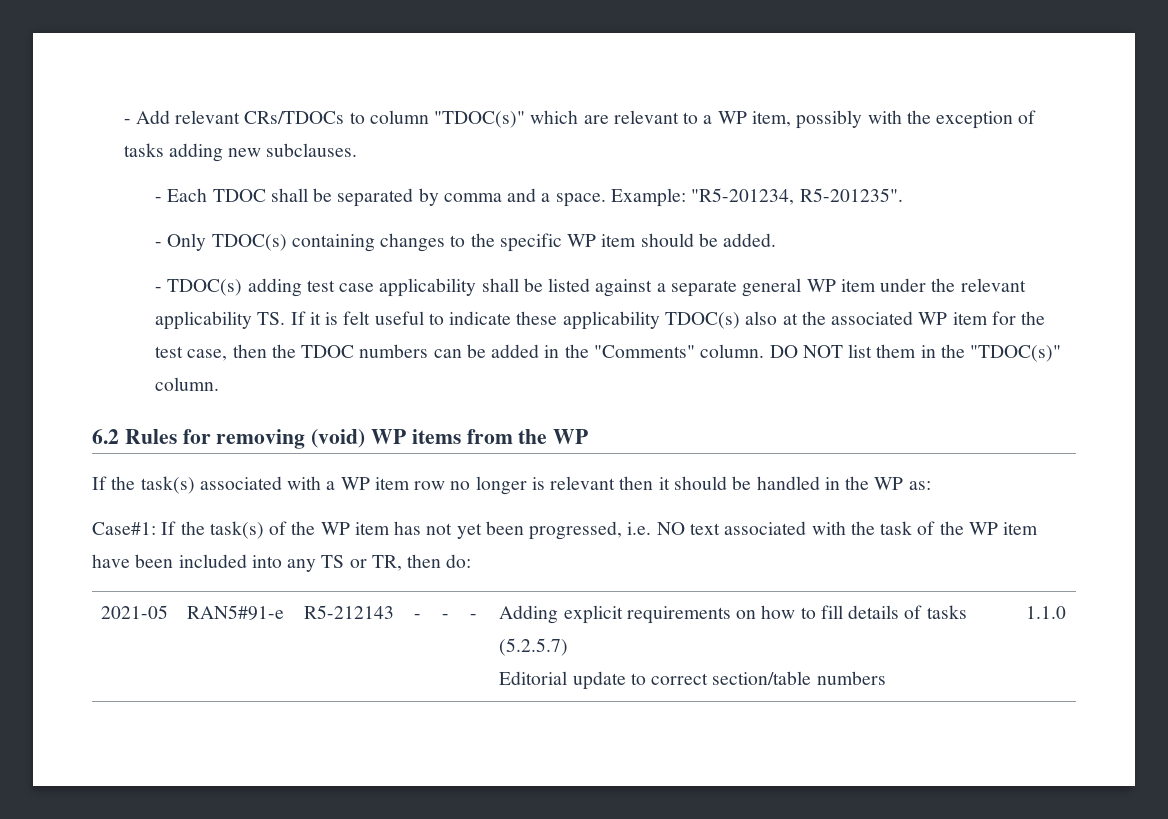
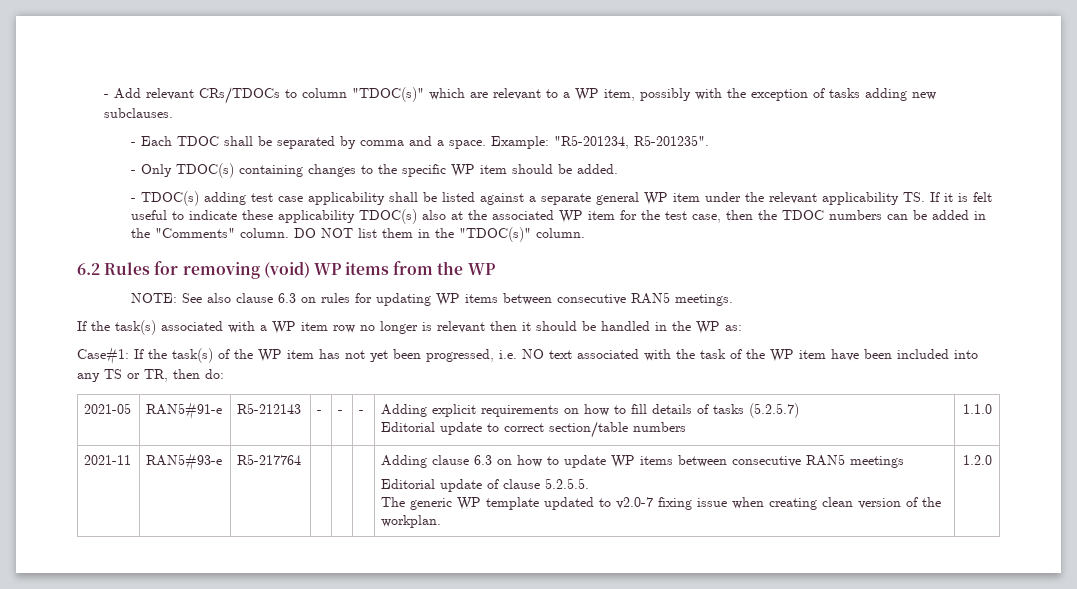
(589, 436) none -> [131,292,734,306] // NOTE: See also clause 6.3 on rules for updating WP items between consecutive RAN5 meetings.
(1066, 612) none -> [84,455,132,465] [146,453,223,471] [237,454,302,465] [381,454,905,468] [381,478,590,492] [381,497,942,510] [381,515,442,528] [962,455,992,465] // 2021-11 | RAN5#93-e | R5-217764 | | | | Adding clause 6.3 on how to update WP items between consecutive RAN5 meetings // Editorial update of clause 5.2.5.5. // The generic WP template updated to v2.0-7 fixing issue when creating clean version of the workplan. | 1.2.0

